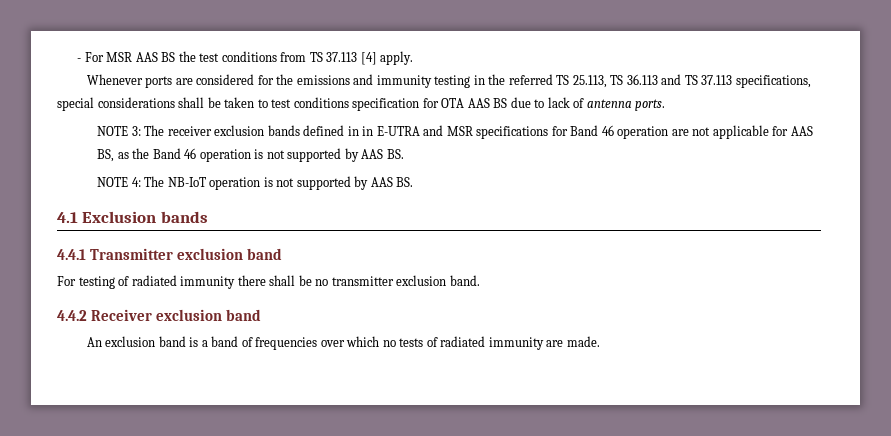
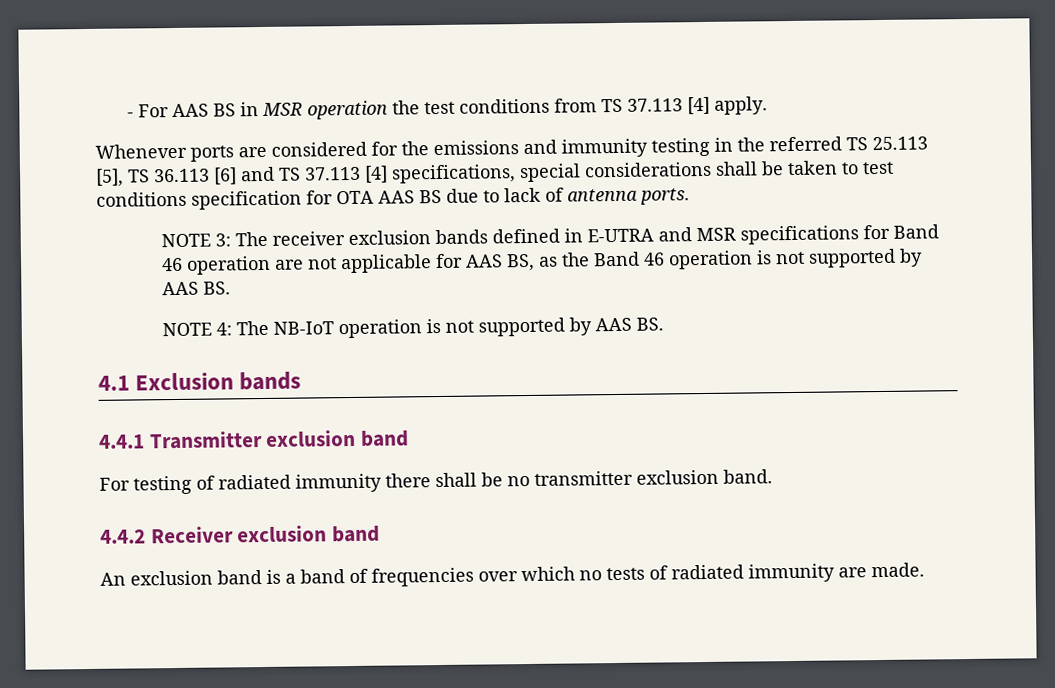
[106,52,176,62] MSR AAS BS -> [172,100,389,120] AAS BS in MSR operation
[572,75,607,88] 25.113, -> [872,136,928,151] [95,168,124,187] 25.113 [5],
(658, 79) none -> [213,167,237,185] [6]
(733, 80) none -> [364,165,388,183] [4]
[362,126,374,136] in -> (583, 235) none

